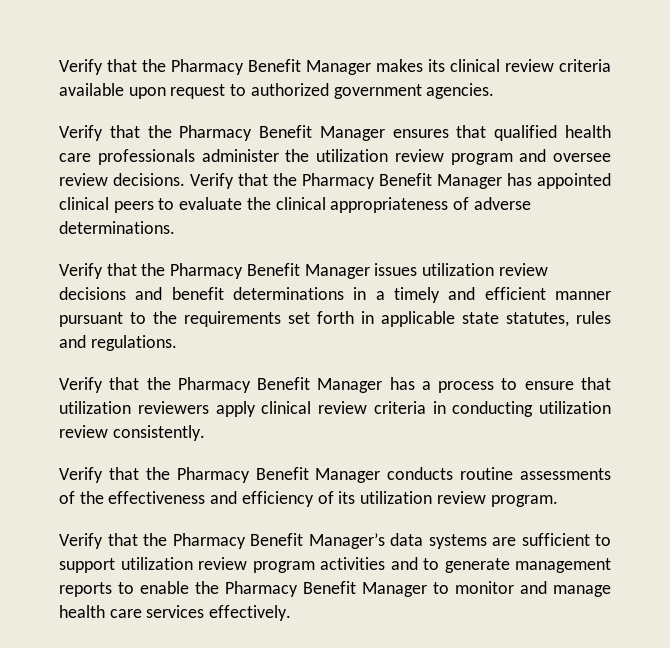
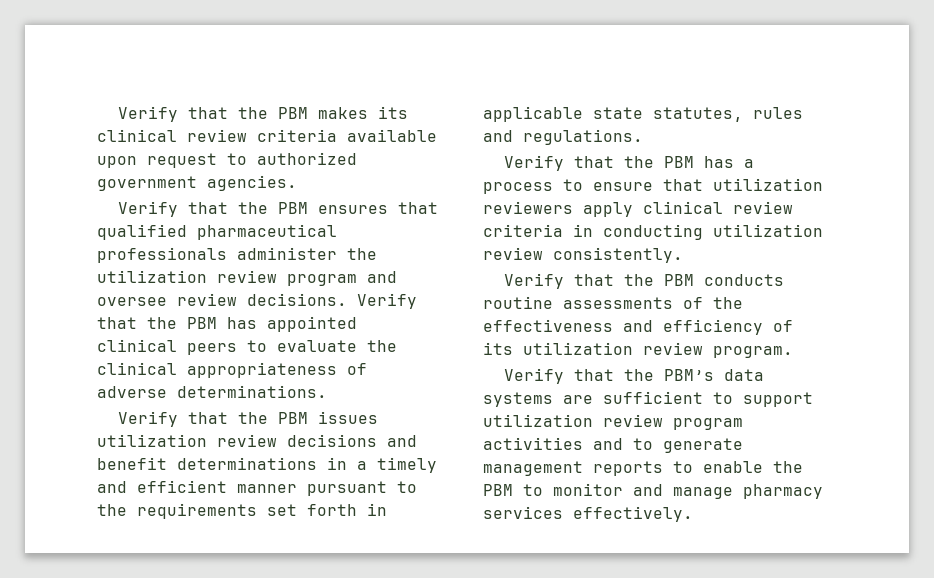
[59,59,371,75] Verify that the Pharmacy Benefit Manager -> [117,106,308,122] Verify that the PBM
[179,125,385,141] Pharmacy Benefit Manager -> [277,202,308,214] PBM
[565,125,611,138] [59,153,91,162] health care -> [197,224,337,240] pharmaceutical
[302,173,502,189] Pharmacy Benefit Manager -> [187,317,217,329] PBM
[170,263,370,279] Pharmacy Benefit Manager -> [277,412,308,424] PBM
[177,377,383,393] Pharmacy Benefit Manager -> [663,156,694,168] PBM
[176,467,381,483] Pharmacy Benefit Manager -> [663,274,694,286] PBM
[172,533,385,549] Pharmacy Benefit Manager’s -> [663,369,714,381] PBM’s
[225,581,427,597] Pharmacy Benefit Manager -> [483,484,513,496] PBM
[59,605,142,618] health care -> [743,484,823,499] pharmacy

